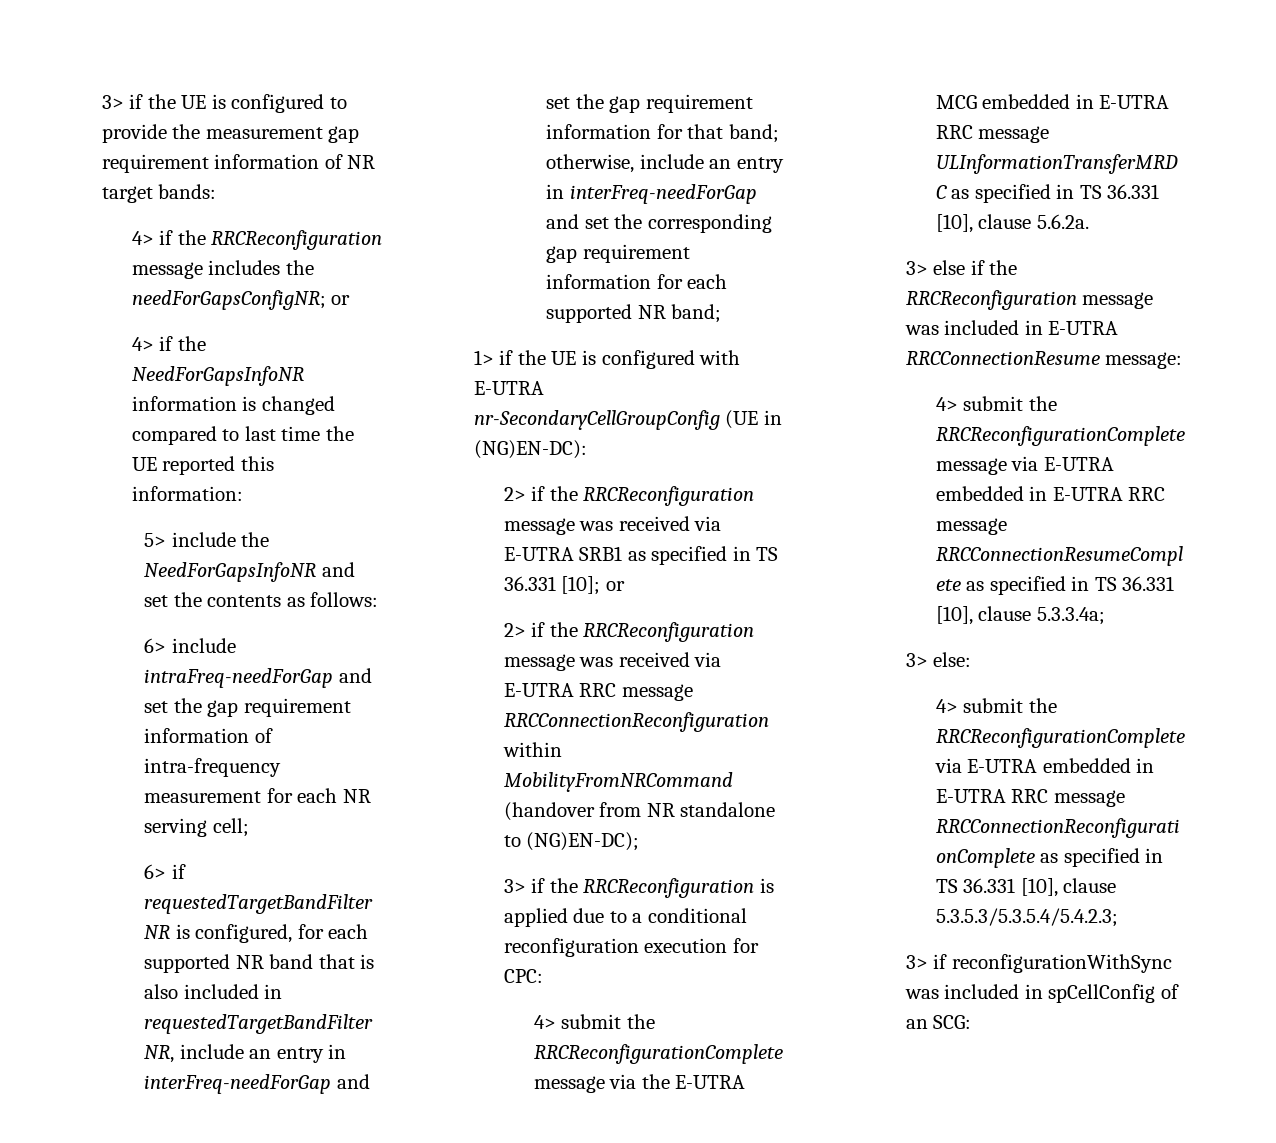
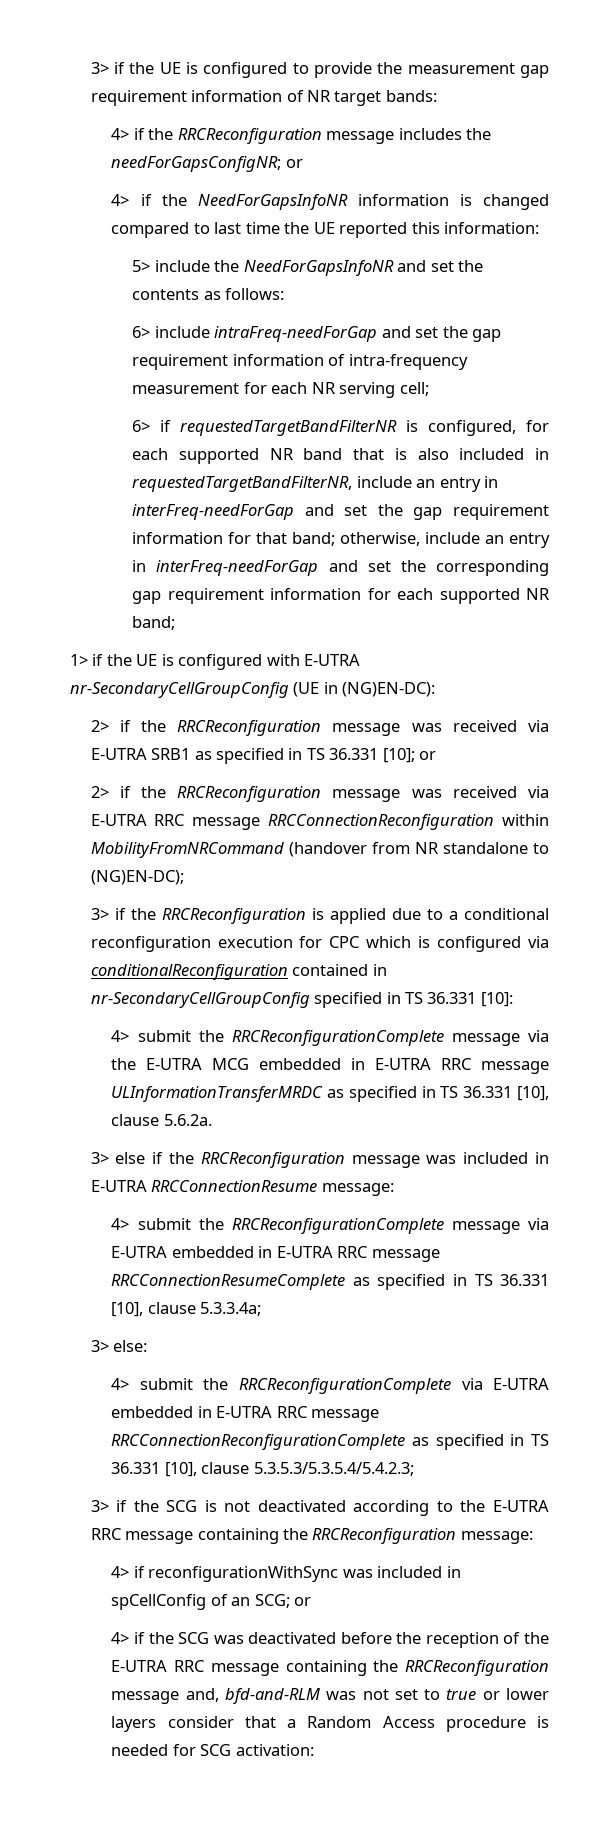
[503,969,543,983] CPC: -> [329,936,549,952] [90,964,387,980] [90,992,513,1008] CPC which is configured via conditionalReconfiguration contained in nr-SecondaryCellGroupConfig specified in TS 36.331 [10]:
(948, 961) none -> [133,1500,549,1516] [90,1528,533,1544] [111,1566,145,1578] the SCG is not deactivated according to the E-UTRA RRC message containing the RRCReconfiguration message: // 4> if
[933,1015,972,1029] SCG: -> [254,1594,312,1608] [111,1632,549,1648] [111,1660,549,1676] [111,1688,549,1704] [111,1716,549,1732] [111,1744,314,1756] SCG; or // 4> if the SCG was deactivated before the reception of the E-UTRA RRC message containing the RRCReconfiguration message and, bfd-and-RLM was not set to true or lower layers consider that a Random Access procedure is needed for SCG activation:

